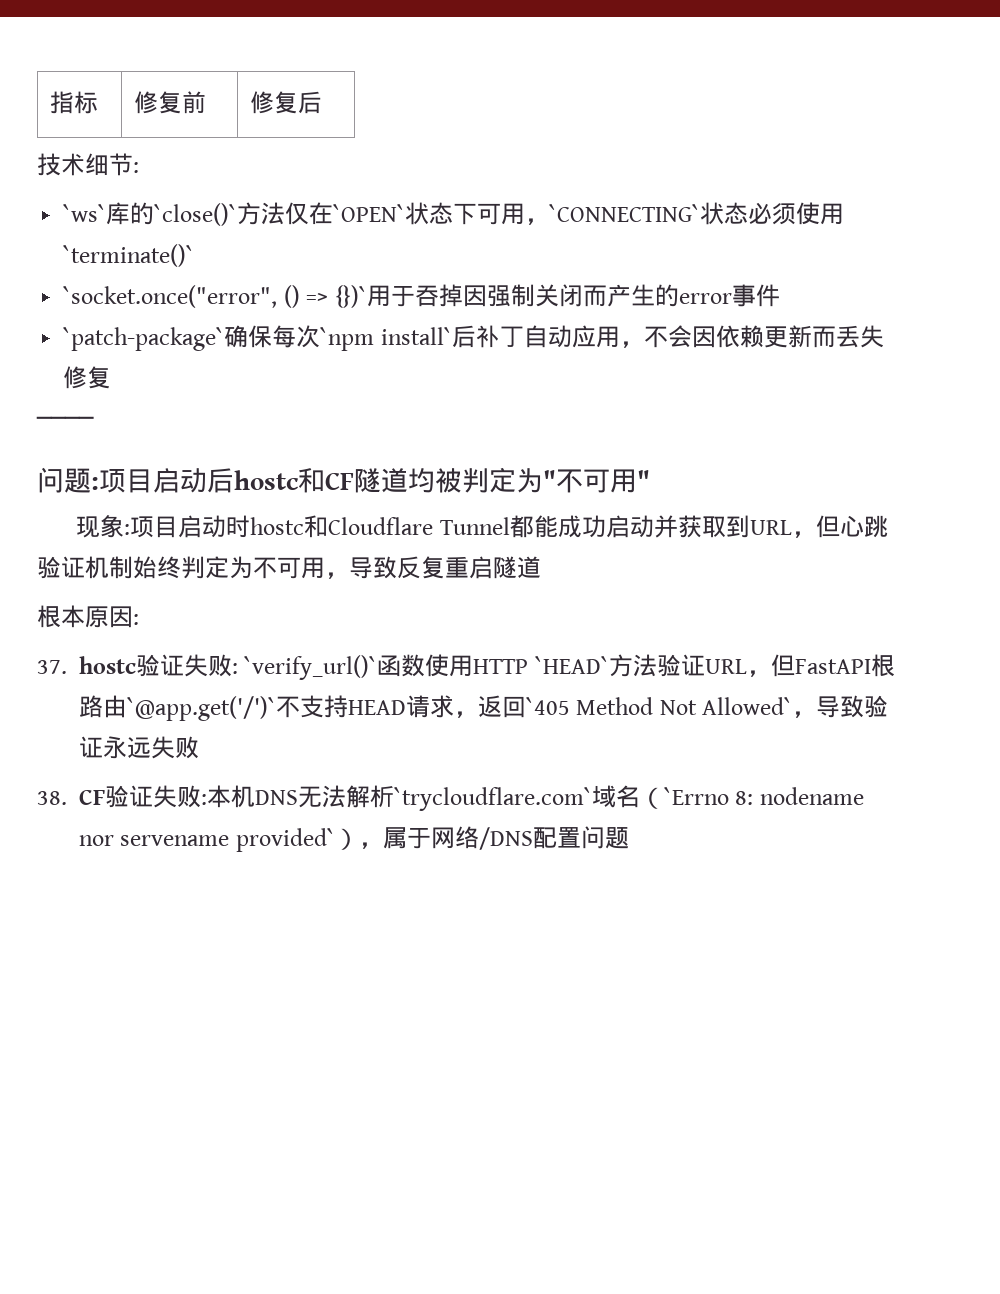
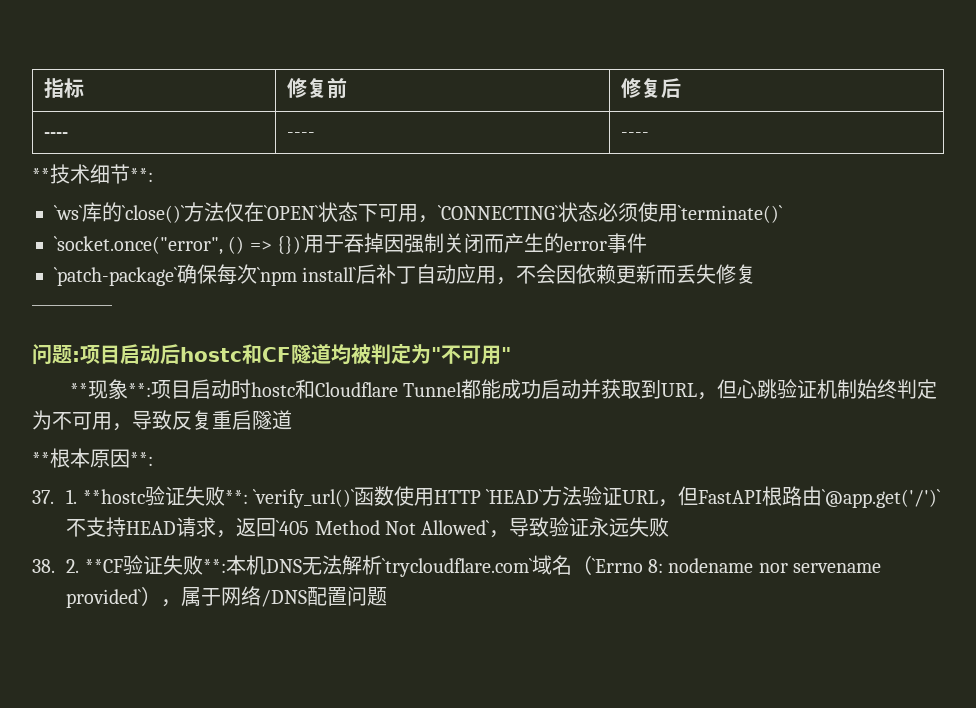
(323, 102) // -> [44,132,69,138] [287,132,316,138] [621,132,650,138] [32,168,50,182] // ---- | ---- | ---- // **
[133,162,139,173] : -> [130,168,153,182] **:
[76,515,131,538] 现象: -> [69,379,151,399] **现象**:
(541, 567) none -> [32,452,50,466] **
[133,614,139,625] : -> [130,452,153,466] **:
[79,654,238,677] hostc验证失败: -> [66,486,248,506] 1. **hostc验证失败**:
[79,785,207,808] CF验证失败: -> [66,555,226,575] 2. **CF验证失败**:

